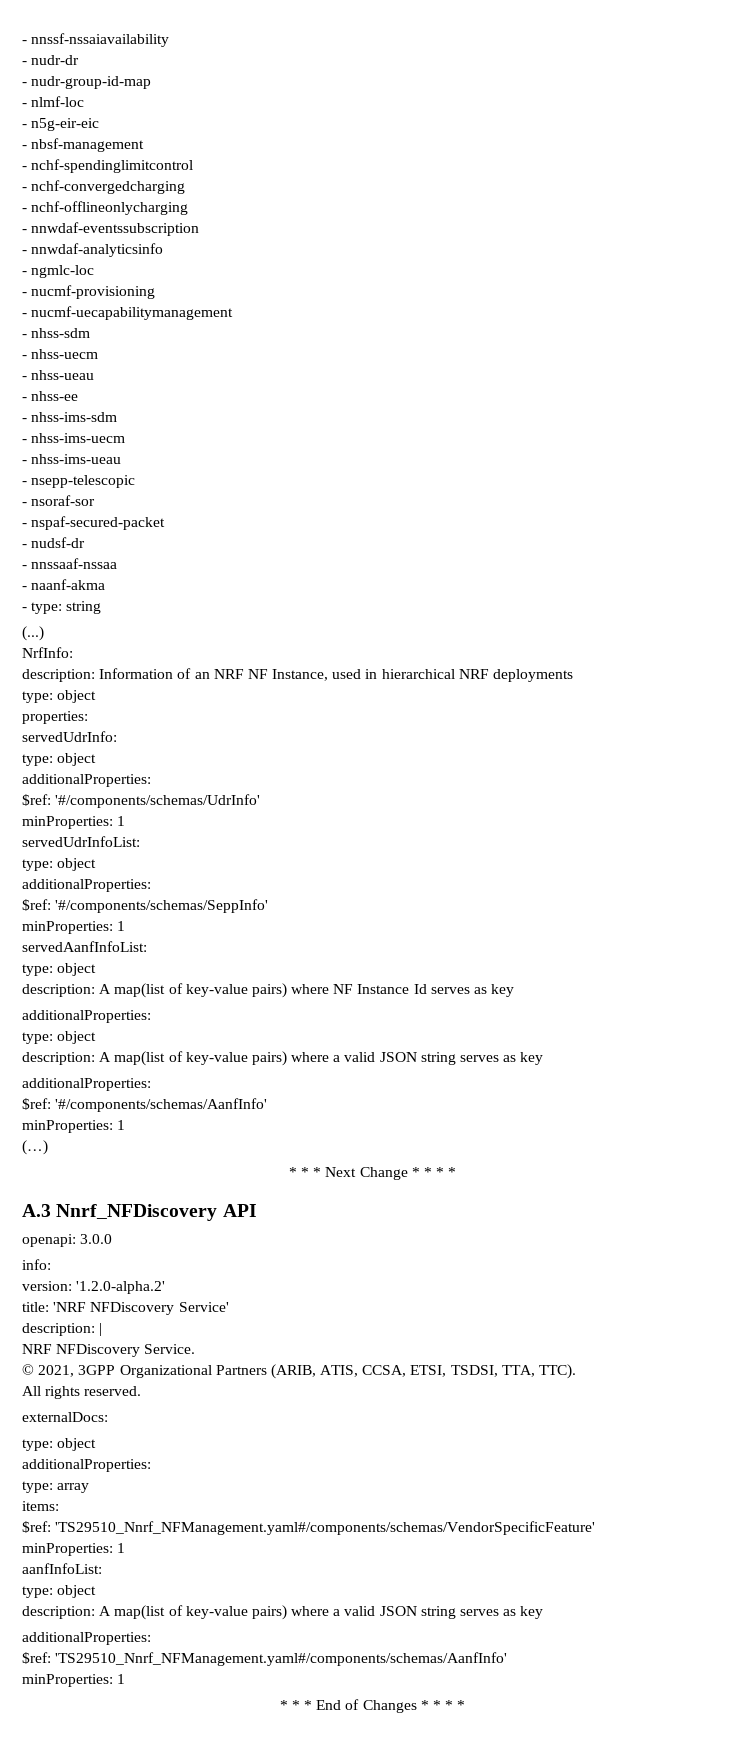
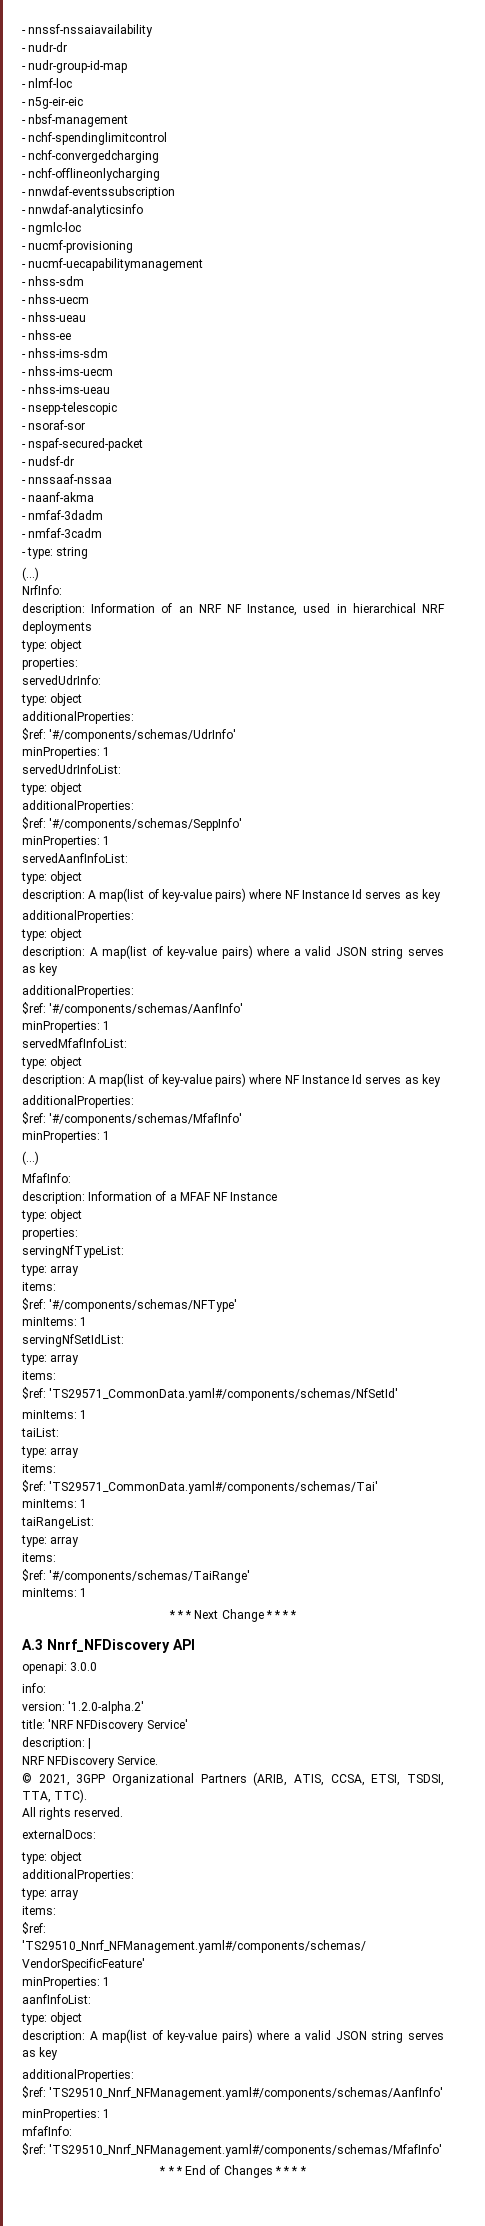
(106, 584) none -> [22,510,104,520] [22,528,103,538] // - nmfaf-3dadm // - nmfaf-3cadm
[22,1140,48,1155] (…) -> [22,1038,127,1048] [21,1056,83,1069] [22,1073,441,1087] [22,1095,134,1108] [22,1112,243,1126] [22,1131,111,1143] [22,1151,39,1165] [22,1173,71,1183] [22,1191,278,1204] [21,1209,83,1222] [22,1228,78,1240] [22,1245,124,1258] [21,1264,80,1276] [22,1282,56,1291] [22,1298,238,1312] [22,1317,88,1326] [22,1334,124,1347] [21,1353,80,1365] [22,1371,56,1380] [22,1387,399,1401] [22,1410,88,1419] [21,1428,59,1437] [21,1446,80,1458] [22,1464,56,1473] [22,1480,379,1494] [22,1499,88,1508] [21,1517,94,1529] [21,1535,80,1547] [22,1553,56,1562] [22,1569,251,1583] [22,1588,88,1597] servedMfafInfoList: // type: object // description: A map(list of key-value pairs) where NF Instance Id serves as key // additionalProperties: // $ref: '#/components/schemas/MfafInfo' // minProperties: 1 // (…) // MfafInfo: // description: Information of a MFAF NF Instance // type: object // properties: // servingNfTypeList: // type: array // items: // $ref: '#/components/schemas/NFType' // minItems: 1 // servingNfSetIdList: // type: array // items: // $ref: 'TS29571_CommonData.yaml#/components/schemas/NfSetId' // minItems: 1 // taiList: // type: array // items: // $ref: 'TS29571_CommonData.yaml#/components/schemas/Tai' // minItems: 1 // taiRangeList: // type: array // items: // $ref: '#/components/schemas/TaiRange' // minItems: 1
(126, 1679) none -> [22,2126,72,2136] [22,2143,443,2157] // mfafInfo: // $ref: 'TS29510_Nnrf_NFManagement.yaml#/components/schemas/MfafInfo'

